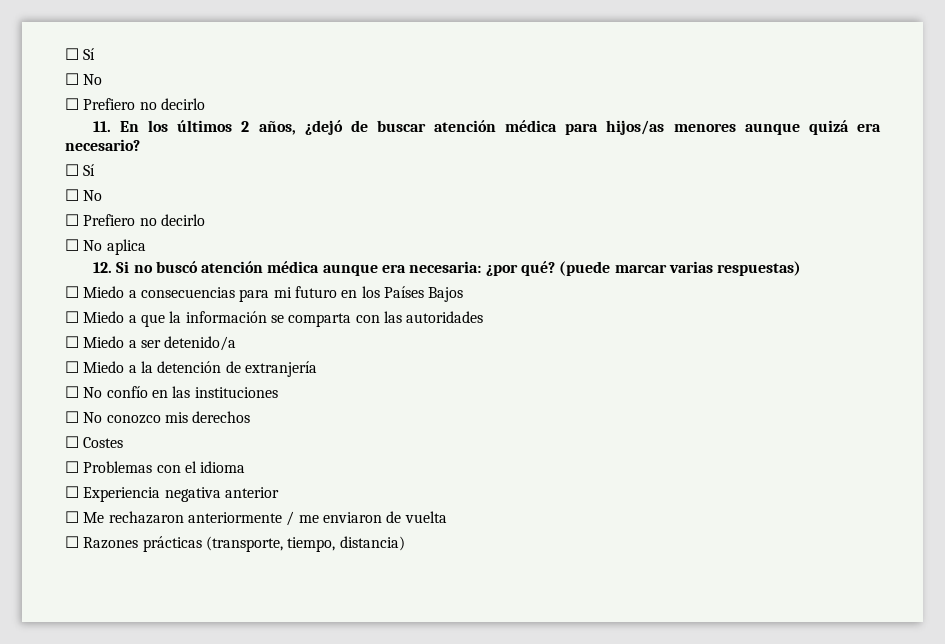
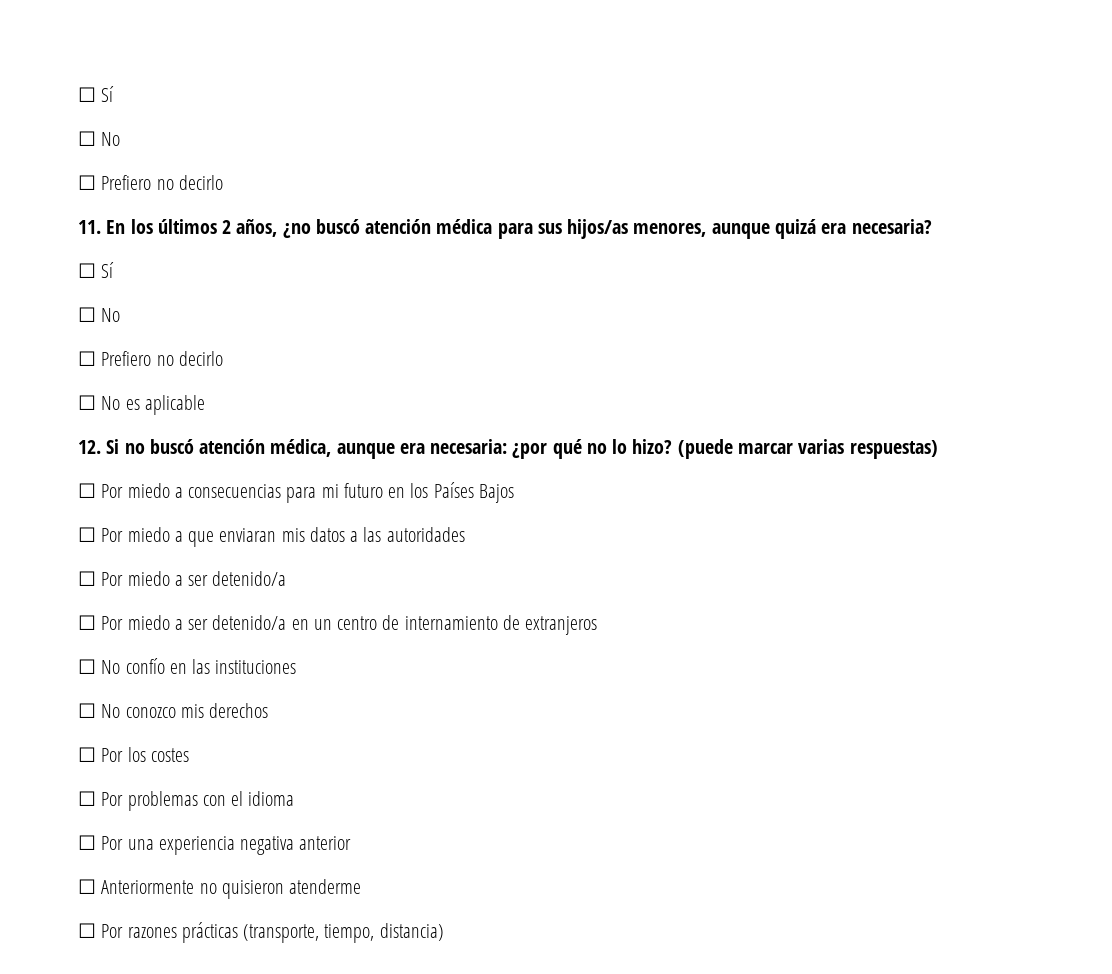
[304,120,736,135] ¿dejó de buscar atención médica para hijos/as menores -> [282,219,707,239] ¿no buscó atención médica para sus hijos/as menores,
[65,139,140,151] necesario? -> [851,219,932,234] necesaria?
[106,239,146,255] aplica -> [125,395,205,415] es aplicable
[267,261,320,273] médica -> [270,439,332,457] médica,
[521,261,556,276] qué? -> [552,439,673,459] qué no lo hizo?
[83,286,125,298] Miedo -> [101,483,170,498] Por miedo
[83,311,380,327] Miedo a que la información se comparta con -> [101,527,359,547] Por miedo a que enviaran mis datos a
[83,336,125,348] Miedo -> [101,571,170,586] Por miedo
[83,361,317,377] Miedo a la detención de extranjería -> [101,615,598,635] Por miedo a ser detenido/a en un centro de internamiento de extranjeros
[83,437,124,448] [65,461,153,473] Costes // ☐ Problemas -> [101,747,189,762] [78,791,198,811] Por los costes // ☐ Por problemas
[83,487,161,502] Experiencia -> [101,836,235,855] Por una experiencia
[83,511,447,526] [65,536,139,549] Me rechazaron anteriormente / me enviaron de vuelta // ☐ Razones -> [101,879,362,899] [78,923,177,938] Anteriormente no quisieron atenderme // ☐ Por razones

